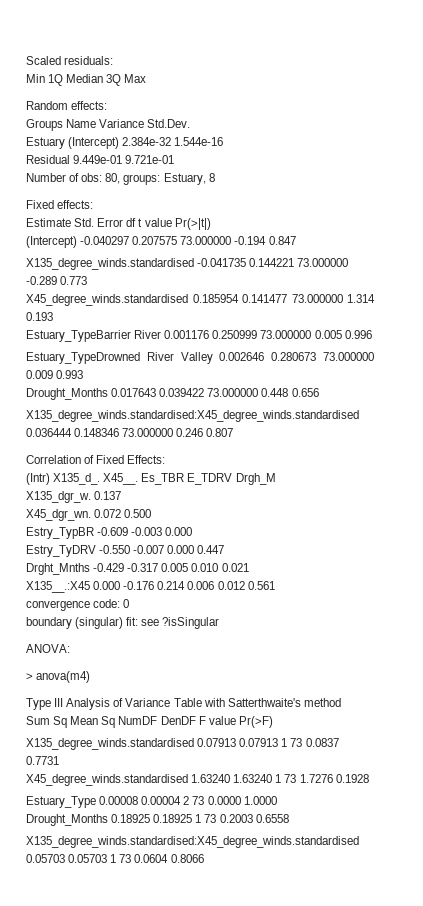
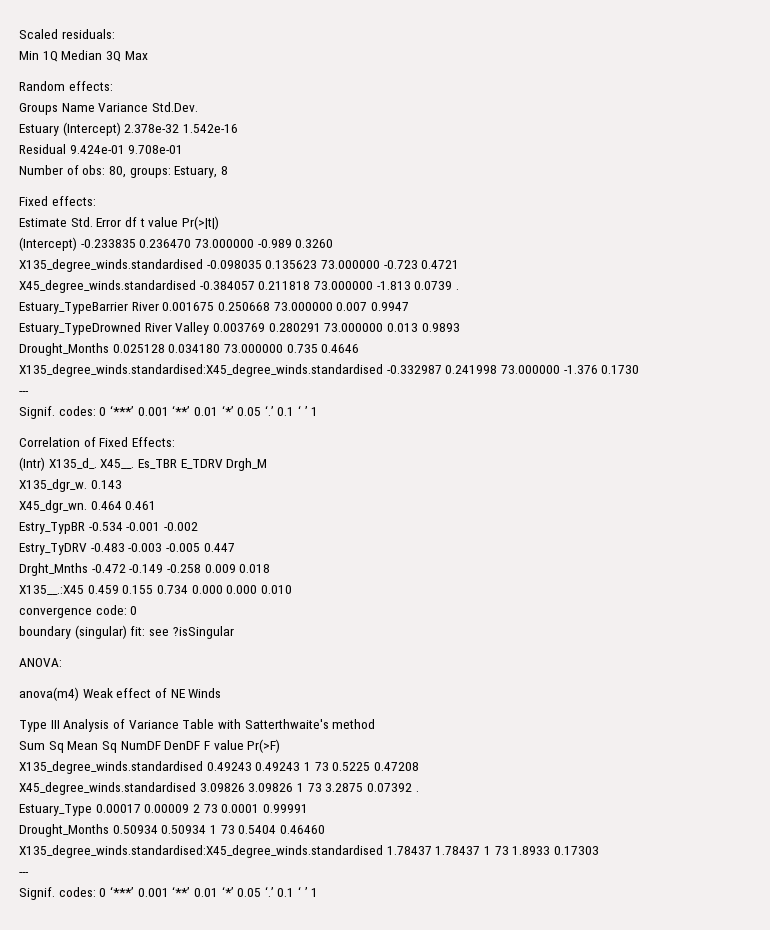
[122,137,224,146] 2.384e-32 1.544e-16 -> [124,124,238,133] 2.378e-32 1.542e-16
[73,155,175,164] 9.449e-01 9.721e-01 -> [69,145,184,154] 9.424e-01 9.708e-01
[80,236,296,245] [26,258,349,270] [26,276,88,285] [26,294,375,306] [26,312,53,321] [26,330,372,342] [26,352,374,364] [26,370,84,379] [26,388,319,400] [26,410,359,422] [26,428,234,437] -0.040297 0.207575 73.000000 -0.194 0.847 // X135_degree_winds.standardised -0.041735 0.144221 73.000000 -0.289 0.773 // X45_degree_winds.standardised 0.185954 0.141477 73.000000 1.314 0.193 // Estuary_TypeBarrier River 0.001176 0.250999 73.000000 0.005 0.996 // Estuary_TypeDrowned River Valley 0.002646 0.280673 73.000000 0.009 0.993 // Drought_Months 0.017643 0.039422 73.000000 0.448 0.656 // X135_degree_winds.standardised:X45_degree_winds.standardised 0.036444 0.148346 73.000000 0.246 0.807 -> [80,239,334,248] [19,259,460,272] [19,280,459,293] [19,302,409,314] [19,322,460,335] [19,343,360,356] [19,364,640,377] [19,391,29,395] [19,405,319,419] -0.233835 0.236470 73.000000 -0.989 0.3260 // X135_degree_winds.standardised -0.098035 0.135623 73.000000 -0.723 0.4721 // X45_degree_winds.standardised -0.384057 0.211818 73.000000 -1.813 0.0739 . // Estuary_TypeBarrier River 0.001675 0.250668 73.000000 0.007 0.9947 // Estuary_TypeDrowned River Valley 0.003769 0.280291 73.000000 0.013 0.9893 // Drought_Months 0.025128 0.034180 73.000000 0.735 0.4646 // X135_degree_winds.standardised:X45_degree_winds.standardised -0.332987 0.241998 73.000000 -1.376 0.1730 // --- // Signif. codes: 0 ‘***’ 0.001 ‘**’ 0.01 ‘*’ 0.05 ‘.’ 0.1 ‘ ’ 1
[94,491,122,500] 0.137 -> [90,480,122,489] 0.143
[94,509,152,518] 0.072 0.500 -> [90,501,157,510] 0.464 0.461
[97,527,193,536] [26,545,225,557] [26,563,249,575] [26,581,275,593] -0.609 -0.003 0.000 // Estry_TyDRV -0.550 -0.007 0.000 0.447 // Drght_Mnths -0.429 -0.317 0.005 0.010 0.021 // X135__.:X45 0.000 -0.176 0.214 0.006 0.012 0.561 -> [88,522,198,531] [19,543,235,555] [19,563,271,576] [19,585,292,595] -0.534 -0.001 -0.002 // Estry_TyDRV -0.483 -0.003 -0.005 0.447 // Drght_Mnths -0.472 -0.149 -0.258 0.009 0.018 // X135__.:X45 0.459 0.155 0.734 0.000 0.000 0.010
[26,673,33,680] > -> (62, 662) none
(91, 677) none -> [82,688,222,698] Weak effect of NE Winds
[197,738,339,747] [26,756,59,765] [26,774,369,786] [26,796,277,808] [26,814,289,826] [26,836,359,848] [26,854,204,863] 0.07913 0.07913 1 73 0.0837 0.7731 // X45_degree_winds.standardised 1.63240 1.63240 1 73 1.7276 0.1928 // Estuary_Type 0.00008 0.00004 2 73 0.0000 1.0000 // Drought_Months 0.18925 0.18925 1 73 0.2003 0.6558 // X135_degree_winds.standardised:X45_degree_winds.standardised 0.05703 0.05703 1 73 0.0604 0.8066 -> [206,762,419,771] [19,782,419,795] [19,804,308,816] [19,824,325,837] [19,845,599,858] [19,872,29,876] [19,886,319,900] 0.49243 0.49243 1 73 0.5225 0.47208 // X45_degree_winds.standardised 3.09826 3.09826 1 73 3.2875 0.07392 . // Estuary_Type 0.00017 0.00009 2 73 0.0001 0.99991 // Drought_Months 0.50934 0.50934 1 73 0.5404 0.46460 // X135_degree_winds.standardised:X45_degree_winds.standardised 1.78437 1.78437 1 73 1.8933 0.17303 // --- // Signif. codes: 0 ‘***’ 0.001 ‘**’ 0.01 ‘*’ 0.05 ‘.’ 0.1 ‘ ’ 1

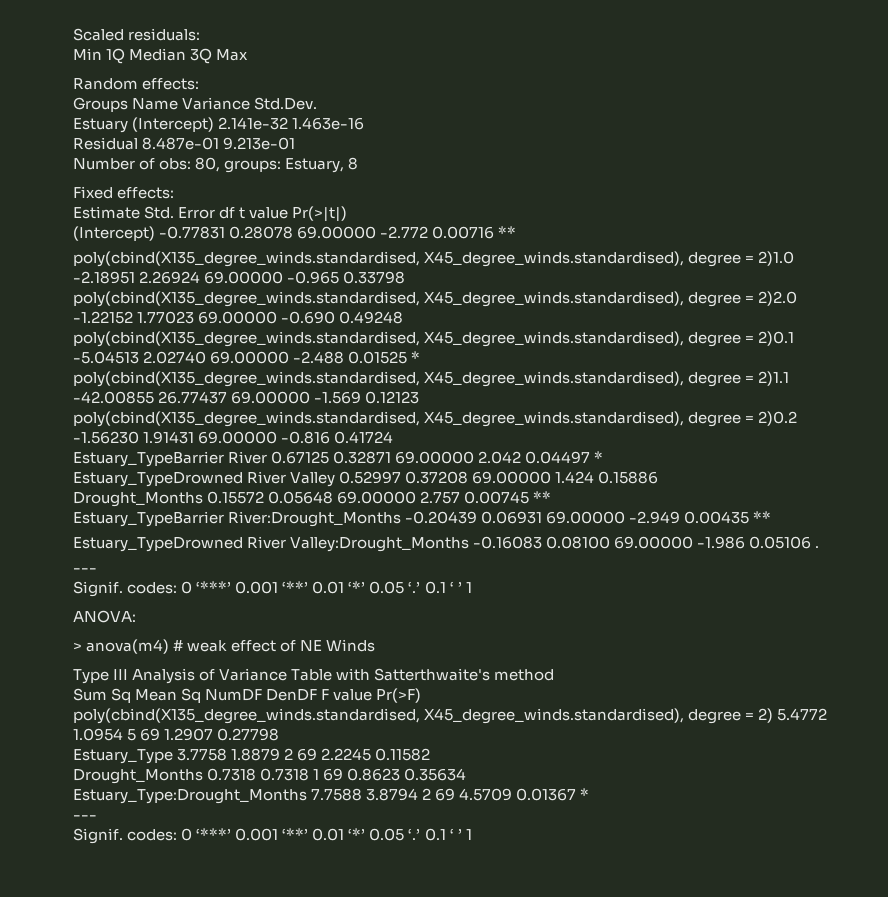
[124,124,238,133] 2.378e-32 1.542e-16 -> [218,117,365,130] 2.141e-32 1.463e-16
[69,145,184,154] 9.424e-01 9.708e-01 -> [142,137,296,150] 8.487e-01 9.213e-01
[80,239,334,248] [19,259,460,272] [19,280,459,293] [19,302,409,314] [19,322,460,335] [19,343,360,356] [19,364,640,377] -0.233835 0.236470 73.000000 -0.989 0.3260 // X135_degree_winds.standardised -0.098035 0.135623 73.000000 -0.723 0.4721 // X45_degree_winds.standardised -0.384057 0.211818 73.000000 -1.813 0.0739 . // Estuary_TypeBarrier River 0.001675 0.250668 73.000000 0.007 0.9947 // Estuary_TypeDrowned River Valley 0.003769 0.280291 73.000000 0.013 0.9893 // Drought_Months 0.025128 0.034180 73.000000 0.735 0.4646 // X135_degree_winds.standardised:X45_degree_winds.standardised -0.332987 0.241998 73.000000 -1.376 0.1730 -> [159,226,517,239] [73,251,795,267] [73,271,406,284] [73,291,798,307] [73,311,404,324] [73,331,795,347] [73,351,421,364] [73,371,790,387] [73,391,420,404] [73,411,798,427] [73,431,394,444] [73,451,604,467] [73,471,659,487] [73,491,552,507] [73,511,772,527] [73,536,820,552] -0.77831 0.28078 69.00000 -2.772 0.00716 ** // poly(cbind(X135_degree_winds.standardised, X45_degree_winds.standardised), degree = 2)1.0 -2.18951 2.26924 69.00000 -0.965 0.33798 // poly(cbind(X135_degree_winds.standardised, X45_degree_winds.standardised), degree = 2)2.0 -1.22152 1.77023 69.00000 -0.690 0.49248 // poly(cbind(X135_degree_winds.standardised, X45_degree_winds.standardised), degree = 2)0.1 -5.04513 2.02740 69.00000 -2.488 0.01525 * // poly(cbind(X135_degree_winds.standardised, X45_degree_winds.standardised), degree = 2)1.1 -42.00855 26.77437 69.00000 -1.569 0.12123 // poly(cbind(X135_degree_winds.standardised, X45_degree_winds.standardised), degree = 2)0.2 -1.56230 1.91431 69.00000 -0.816 0.41724 // Estuary_TypeBarrier River 0.67125 0.32871 69.00000 2.042 0.04497 * // Estuary_TypeDrowned River Valley 0.52997 0.37208 69.00000 1.424 0.15886 // Drought_Months 0.15572 0.05648 69.00000 2.757 0.00745 ** // Estuary_TypeBarrier River:Drought_Months -0.20439 0.06931 69.00000 -2.949 0.00435 ** // Estuary_TypeDrowned River Valley:Drought_Months -0.16083 0.08100 69.00000 -1.986 0.05106 .
[19,437,175,447] [19,457,268,471] [19,479,122,492] [19,500,157,513] [19,522,198,534] [19,543,235,555] [19,563,271,576] [19,585,292,595] [19,605,138,618] [19,625,234,639] [19,658,62,667] [19,687,113,701] Correlation of Fixed Effects: // (Intr) X135_d_. X45__. Es_TBR E_TDRV Drgh_M // X135_dgr_w. 0.143 // X45_dgr_wn. 0.464 0.461 // Estry_TypBR -0.534 -0.001 -0.002 // Estry_TyDRV -0.483 -0.003 -0.005 0.447 // Drght_Mnths -0.472 -0.149 -0.258 0.009 0.018 // X135__.:X45 0.459 0.155 0.734 0.000 0.000 0.010 // convergence code: 0 // boundary (singular) fit: see ?isSingular // ANOVA: // anova(m4) Weak -> [73,610,136,623] [73,639,228,654] ANOVA: // > anova(m4) # weak
[19,761,419,774] [19,782,419,795] [19,804,308,816] [19,824,325,837] [19,845,599,858] X135_degree_winds.standardised 0.49243 0.49243 1 73 0.5225 0.47208 // X45_degree_winds.standardised 3.09826 3.09826 1 73 3.2875 0.07392 . // Estuary_Type 0.00017 0.00009 2 73 0.0001 0.99991 // Drought_Months 0.50934 0.50934 1 73 0.5404 0.46460 // X135_degree_winds.standardised:X45_degree_winds.standardised 1.78437 1.78437 1 73 1.8933 0.17303 -> [73,708,828,724] [73,728,280,741] [73,748,431,764] [73,768,467,784] [73,788,590,804] poly(cbind(X135_degree_winds.standardised, X45_degree_winds.standardised), degree = 2) 5.4772 1.0954 5 69 1.2907 0.27798 // Estuary_Type 3.7758 1.8879 2 69 2.2245 0.11582 // Drought_Months 0.7318 0.7318 1 69 0.8623 0.35634 // Estuary_Type:Drought_Months 7.7588 3.8794 2 69 4.5709 0.01367 *

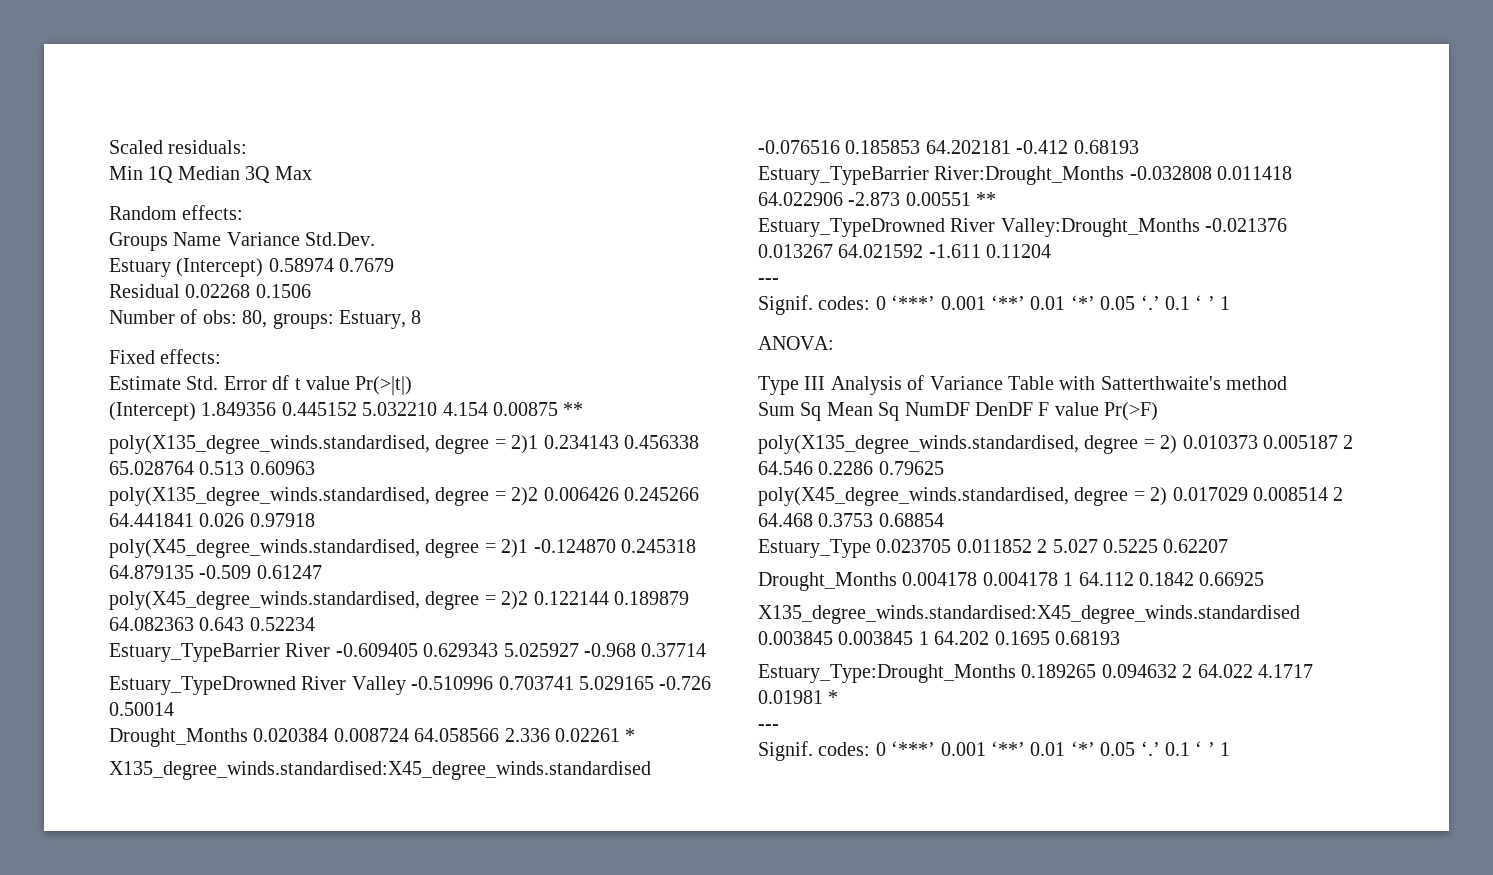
[218,117,365,130] 2.141e-32 1.463e-16 -> [268,258,395,272] 0.58974 0.7679
[142,137,296,150] 8.487e-01 9.213e-01 -> [185,284,311,298] 0.02268 0.1506
[159,226,517,239] [73,251,795,267] [73,271,406,284] [73,291,798,307] [73,311,404,324] [73,331,795,347] [73,351,421,364] [73,371,790,387] [73,391,420,404] [73,411,798,427] [73,431,394,444] [73,451,604,467] [73,471,659,487] [73,491,552,507] [73,511,772,527] [73,536,820,552] -0.77831 0.28078 69.00000 -2.772 0.00716 ** // poly(cbind(X135_degree_winds.standardised, X45_degree_winds.standardised), degree = 2)1.0 -2.18951 2.26924 69.00000 -0.965 0.33798 // poly(cbind(X135_degree_winds.standardised, X45_degree_winds.standardised), degree = 2)2.0 -1.22152 1.77023 69.00000 -0.690 0.49248 // poly(cbind(X135_degree_winds.standardised, X45_degree_winds.standardised), degree = 2)0.1 -5.04513 2.02740 69.00000 -2.488 0.01525 * // poly(cbind(X135_degree_winds.standardised, X45_degree_winds.standardised), degree = 2)1.1 -42.00855 26.77437 69.00000 -1.569 0.12123 // poly(cbind(X135_degree_winds.standardised, X45_degree_winds.standardised), degree = 2)0.2 -1.56230 1.91431 69.00000 -0.816 0.41724 // Estuary_TypeBarrier River 0.67125 0.32871 69.00000 2.042 0.04497 * // Estuary_TypeDrowned River Valley 0.52997 0.37208 69.00000 1.424 0.15886 // Drought_Months 0.15572 0.05648 69.00000 2.757 0.00745 ** // Estuary_TypeBarrier River:Drought_Months -0.20439 0.06931 69.00000 -2.949 0.00435 ** // Estuary_TypeDrowned River Valley:Drought_Months -0.16083 0.08100 69.00000 -1.986 0.05106 . -> [201,402,584,416] [109,435,699,454] [109,461,315,475] [109,487,699,506] [109,513,315,527] [109,539,696,558] [109,565,322,579] [109,591,689,610] [109,617,315,631] [109,643,707,662] [109,676,712,695] [109,702,174,716] [109,728,636,747] [109,761,651,780] [758,140,1139,154] [758,166,1293,185] [758,192,997,206] [758,218,1288,237] [758,244,1052,258] 1.849356 0.445152 5.032210 4.154 0.00875 ** // poly(X135_degree_winds.standardised, degree = 2)1 0.234143 0.456338 65.028764 0.513 0.60963 // poly(X135_degree_winds.standardised, degree = 2)2 0.006426 0.245266 64.441841 0.026 0.97918 // poly(X45_degree_winds.standardised, degree = 2)1 -0.124870 0.245318 64.879135 -0.509 0.61247 // poly(X45_degree_winds.standardised, degree = 2)2 0.122144 0.189879 64.082363 0.643 0.52234 // Estuary_TypeBarrier River -0.609405 0.629343 5.025927 -0.968 0.37714 // Estuary_TypeDrowned River Valley -0.510996 0.703741 5.029165 -0.726 0.50014 // Drought_Months 0.020384 0.008724 64.058566 2.336 0.02261 * // X135_degree_winds.standardised:X45_degree_winds.standardised -0.076516 0.185853 64.202181 -0.412 0.68193 // Estuary_TypeBarrier River:Drought_Months -0.032808 0.011418 64.022906 -2.873 0.00551 ** // Estuary_TypeDrowned River Valley:Drought_Months -0.021376 0.013267 64.021592 -1.611 0.11204
[73,639,376,654] // > anova(m4) # weak effect of NE Winds -> (834, 343) none
[73,708,828,724] [73,728,280,741] [73,748,431,764] [73,768,467,784] [73,788,577,804] poly(cbind(X135_degree_winds.standardised, X45_degree_winds.standardised), degree = 2) 5.4772 1.0954 5 69 1.2907 0.27798 // Estuary_Type 3.7758 1.8879 2 69 2.2245 0.11582 // Drought_Months 0.7318 0.7318 1 69 0.8623 0.35634 // Estuary_Type:Drought_Months 7.7588 3.8794 2 69 4.5709 0.01367 -> [758,435,1354,454] [758,461,944,475] [758,487,1344,506] [758,513,944,527] [758,539,1229,558] [758,572,1265,591] [758,605,1300,624] [758,631,1120,645] [758,664,1313,683] [758,690,823,704] poly(X135_degree_winds.standardised, degree = 2) 0.010373 0.005187 2 64.546 0.2286 0.79625 // poly(X45_degree_winds.standardised, degree = 2) 0.017029 0.008514 2 64.468 0.3753 0.68854 // Estuary_Type 0.023705 0.011852 2 5.027 0.5225 0.62207 // Drought_Months 0.004178 0.004178 1 64.112 0.1842 0.66925 // X135_degree_winds.standardised:X45_degree_winds.standardised 0.003845 0.003845 1 64.202 0.1695 0.68193 // Estuary_Type:Drought_Months 0.189265 0.094632 2 64.022 4.1717 0.01981

